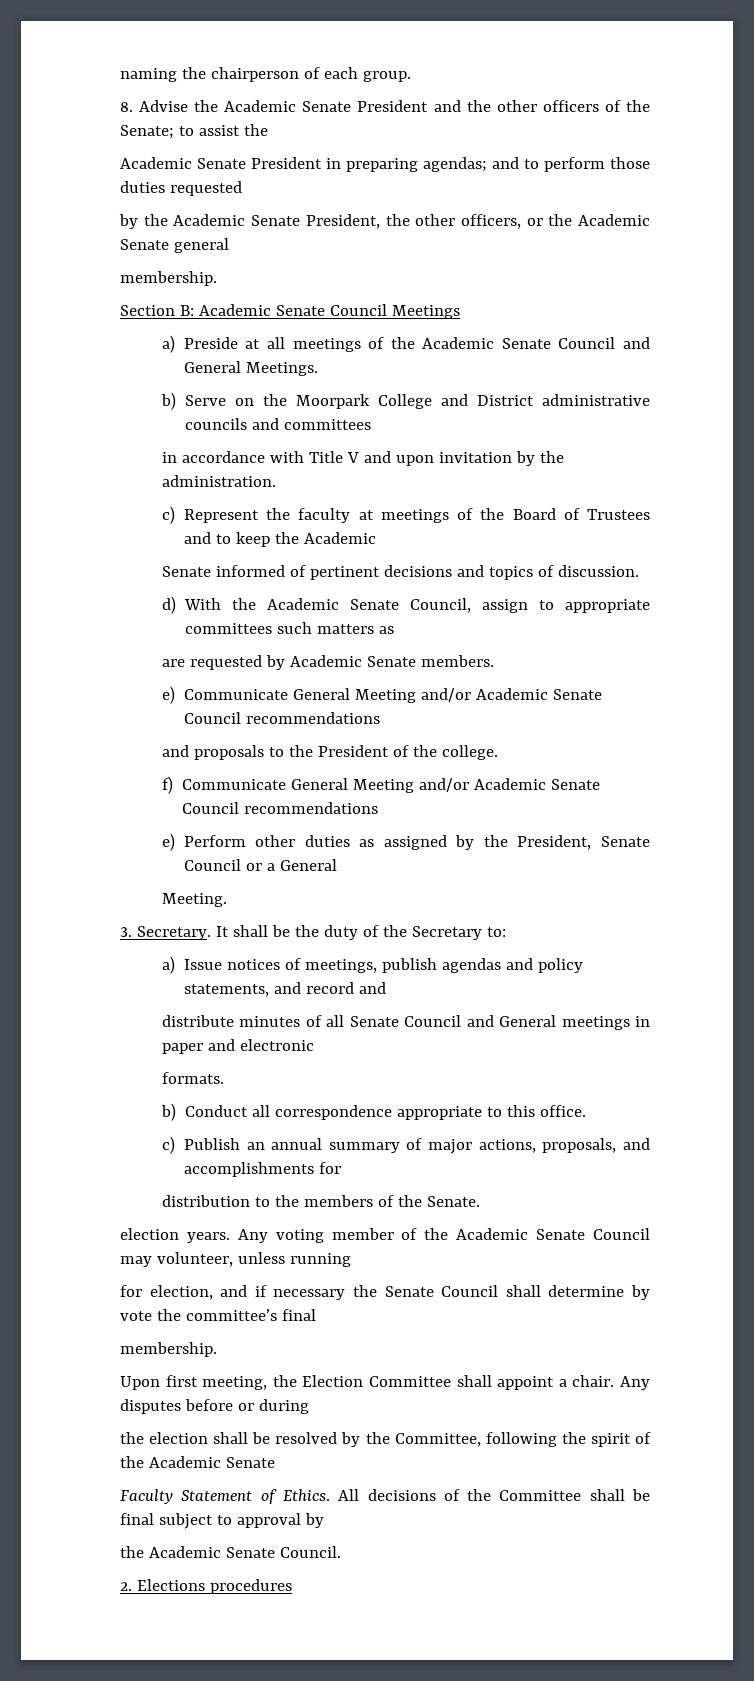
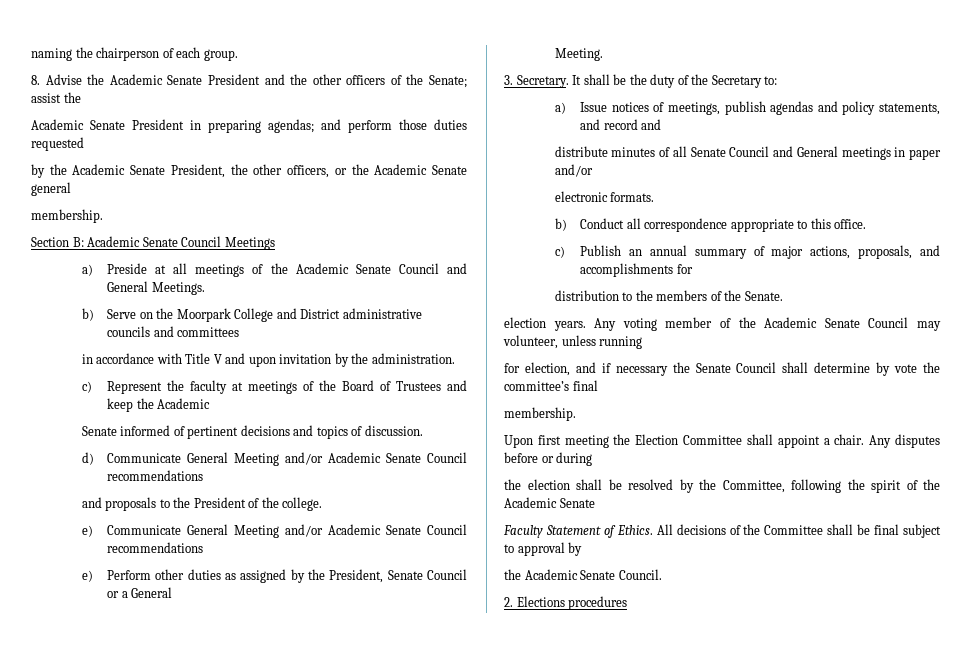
[178,126,194,136] to -> (467, 81) none
[524,159,539,169] to -> (341, 124) none
[215,534,231,544] to -> (468, 385) none
[183,598,650,613] [184,622,394,634] [161,655,494,670] [161,686,175,704] With the Academic Senate Council, assign to appropriate committees such matters as // are requested by Academic Senate members. // e) -> (94, 458) none
[161,776,173,794] f) -> [81,525,93,537] e)
[207,1039,235,1051] and -> [554,164,593,177] and/or //
(314, 1045) // -> (608, 196) none
[202,1376,268,1390] meeting, -> [564,435,609,448] meeting

